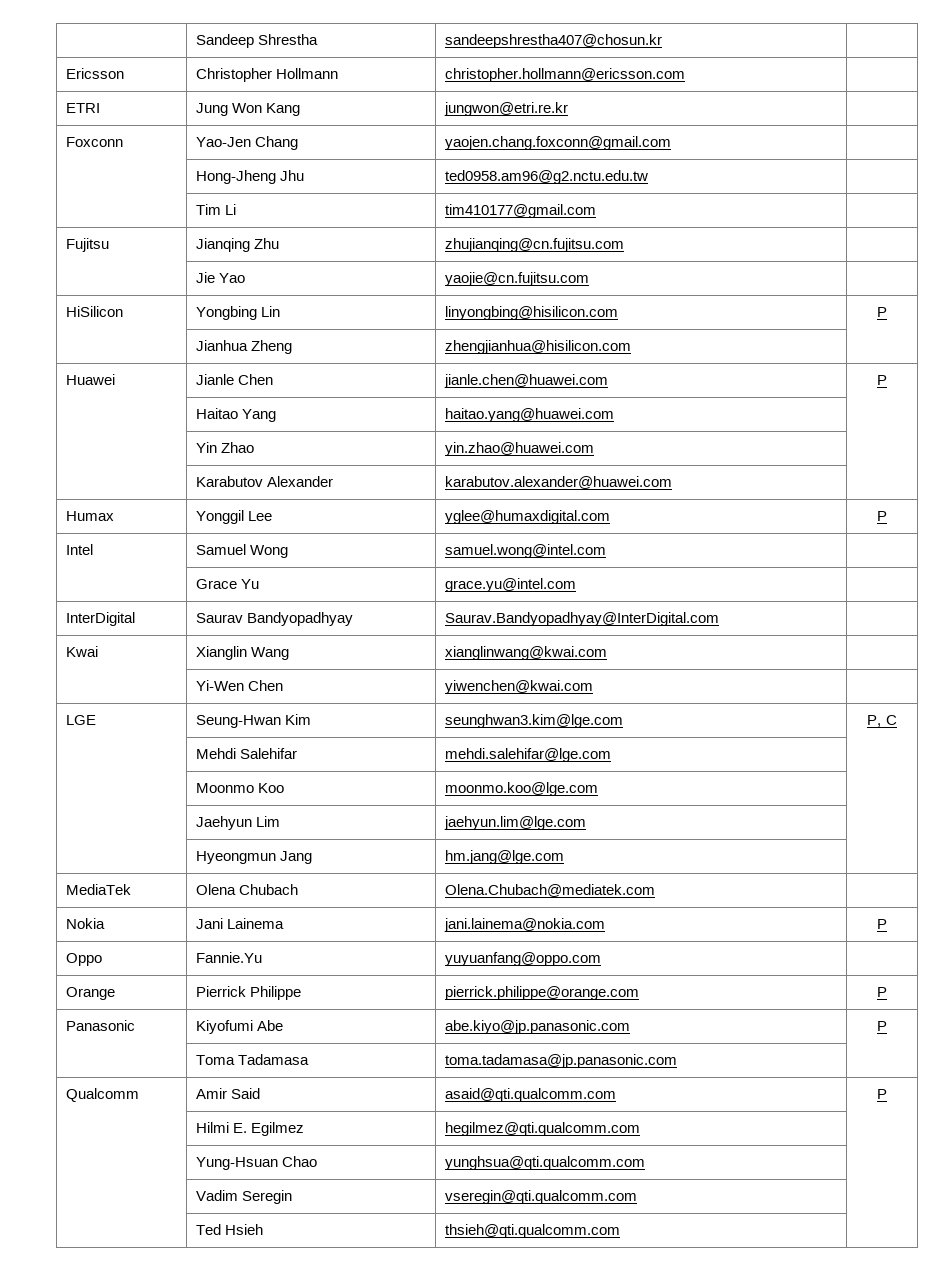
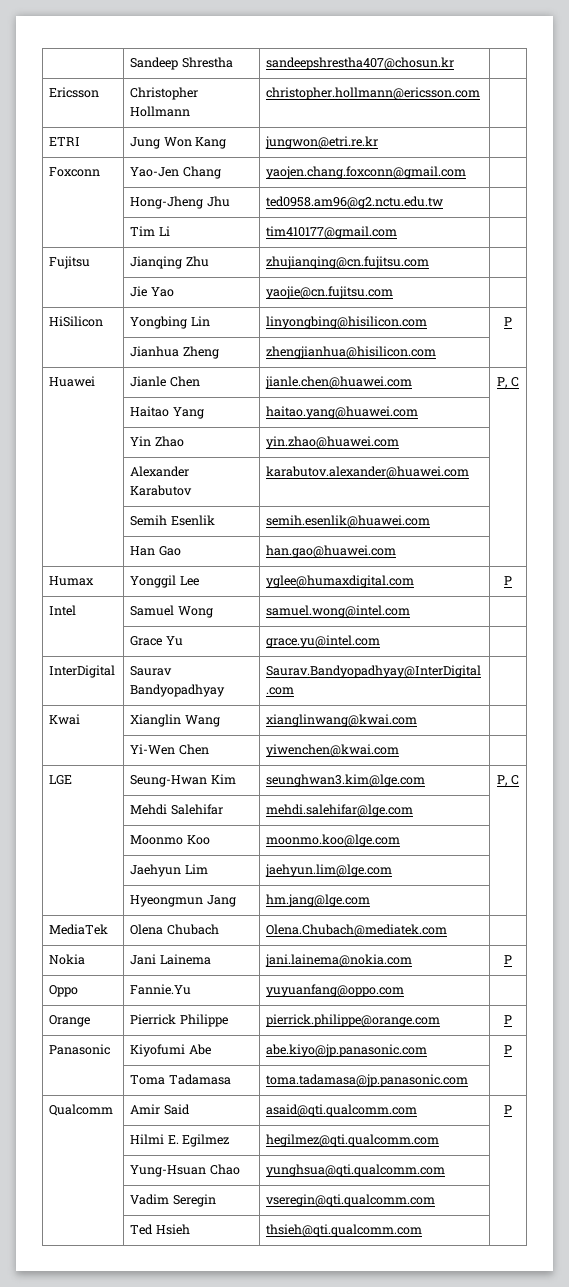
[877,375,887,385] P -> [497,377,519,388] P, C
(594, 449) none -> [130,466,190,477] Alexander
[266,476,333,487] Alexander -> (193, 490) none
(672, 482) none -> [130,515,215,526] [266,515,431,528] [130,546,181,556] [266,545,397,558] // | Semih Esenlik | semih.esenlik@huawei.com | // | Han Gao | han.gao@huawei.com |

